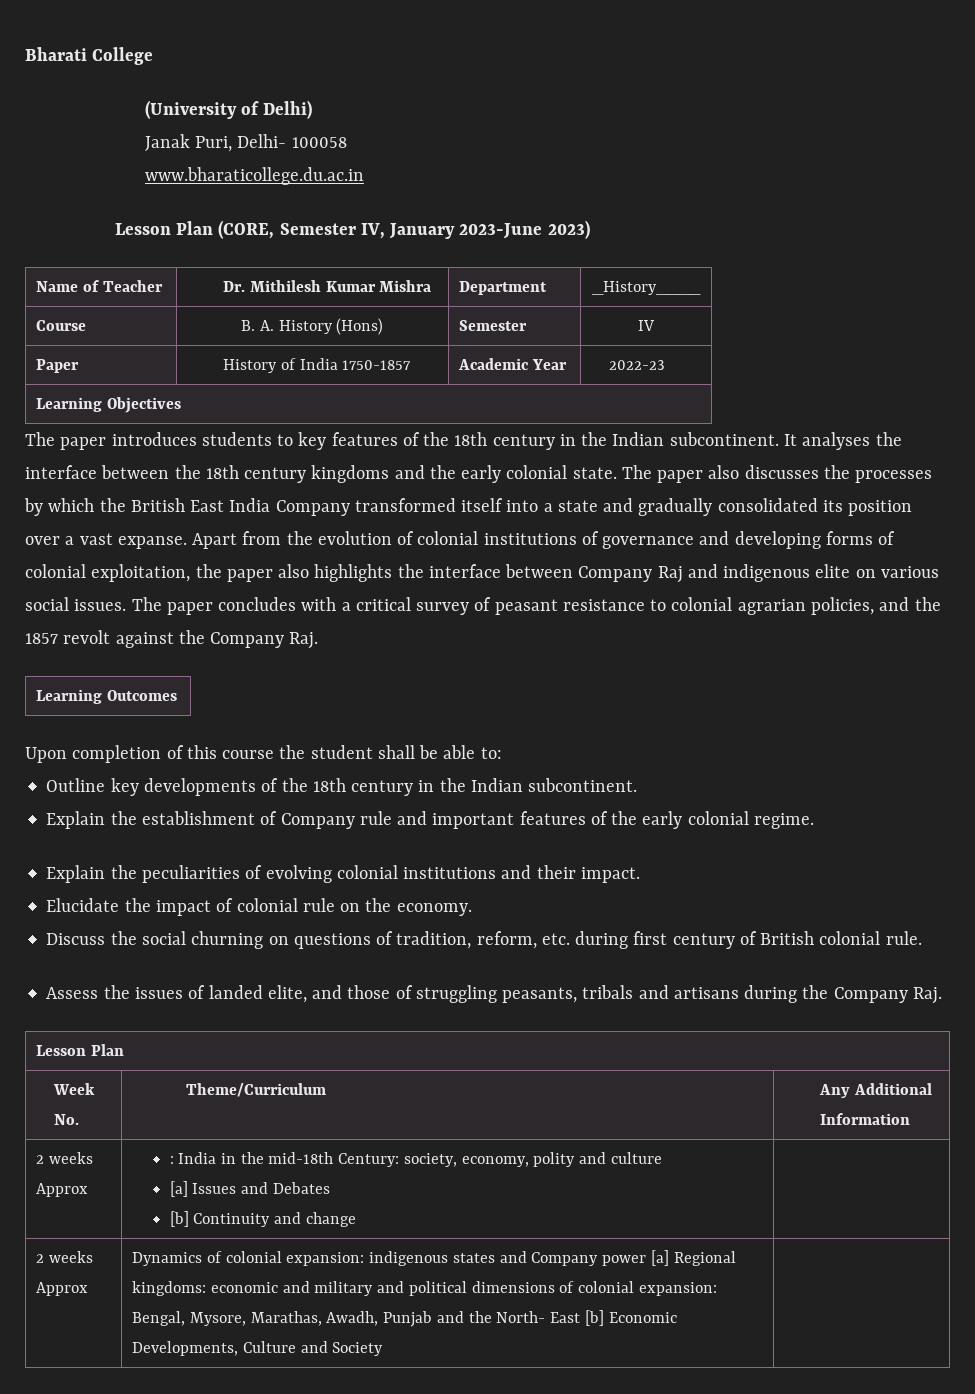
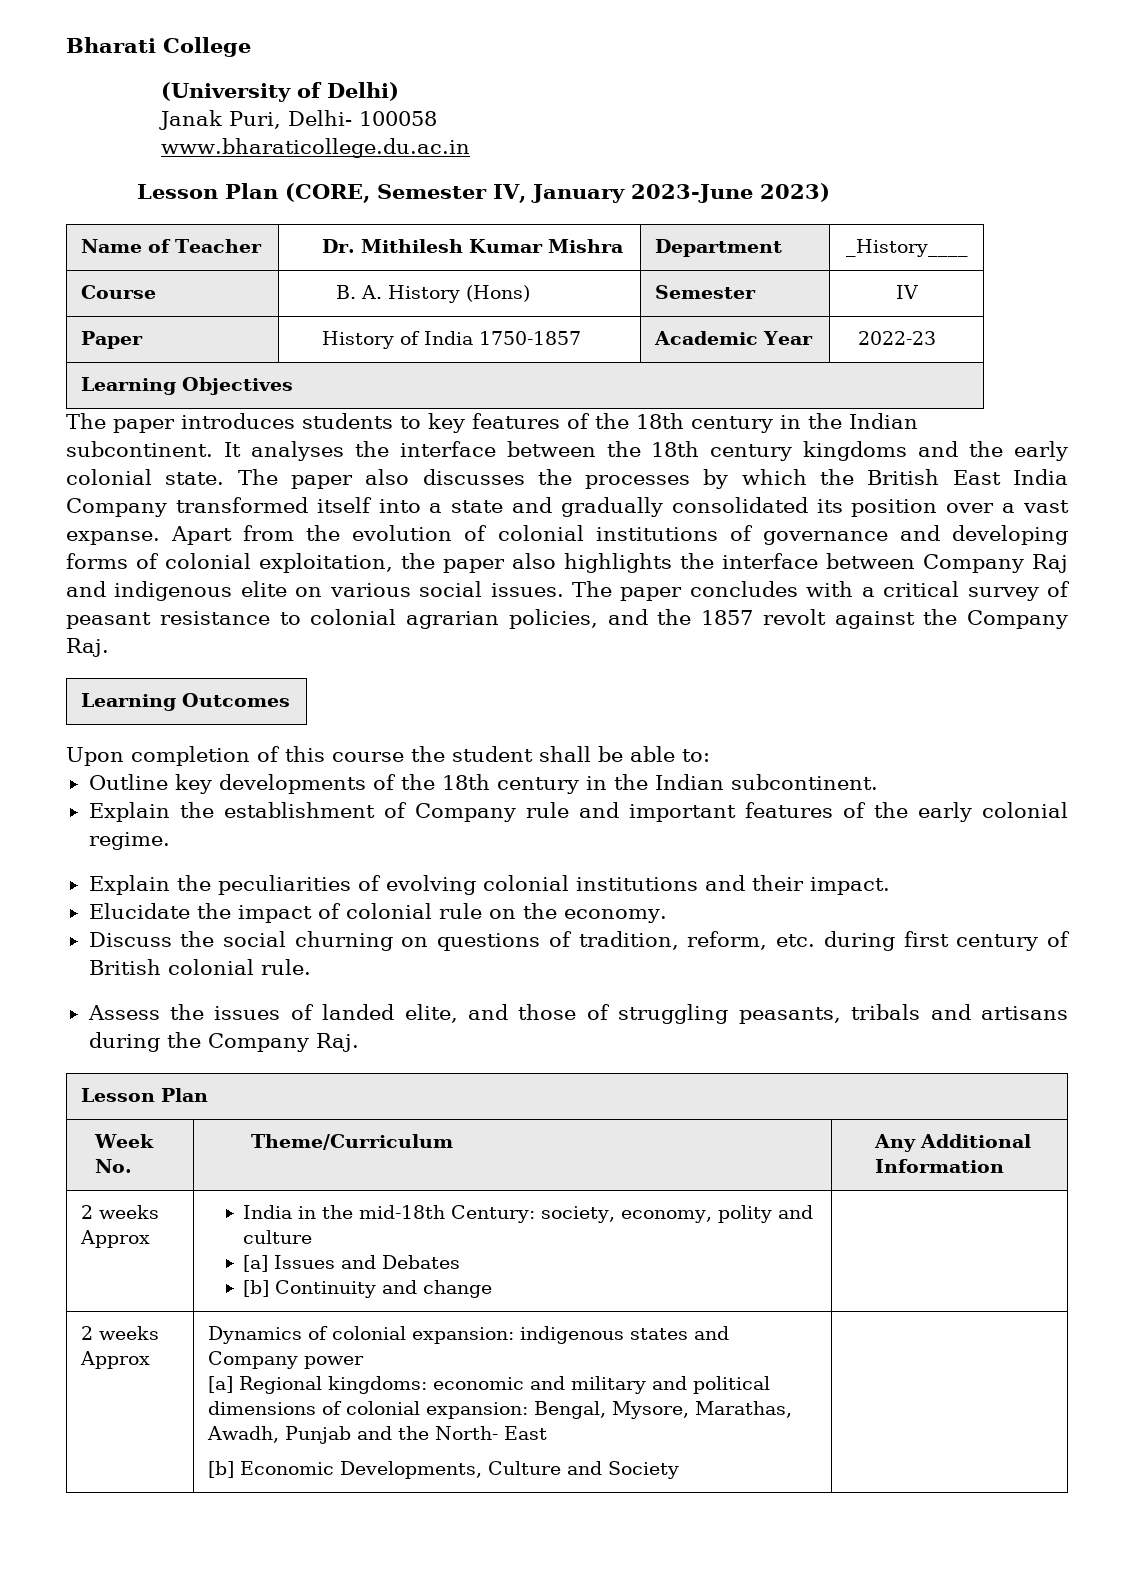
[169,1156,174,1164] : -> (151, 1239) none
(647, 1260) none -> (365, 1362) //
(581, 1317) none -> (548, 1433) //

